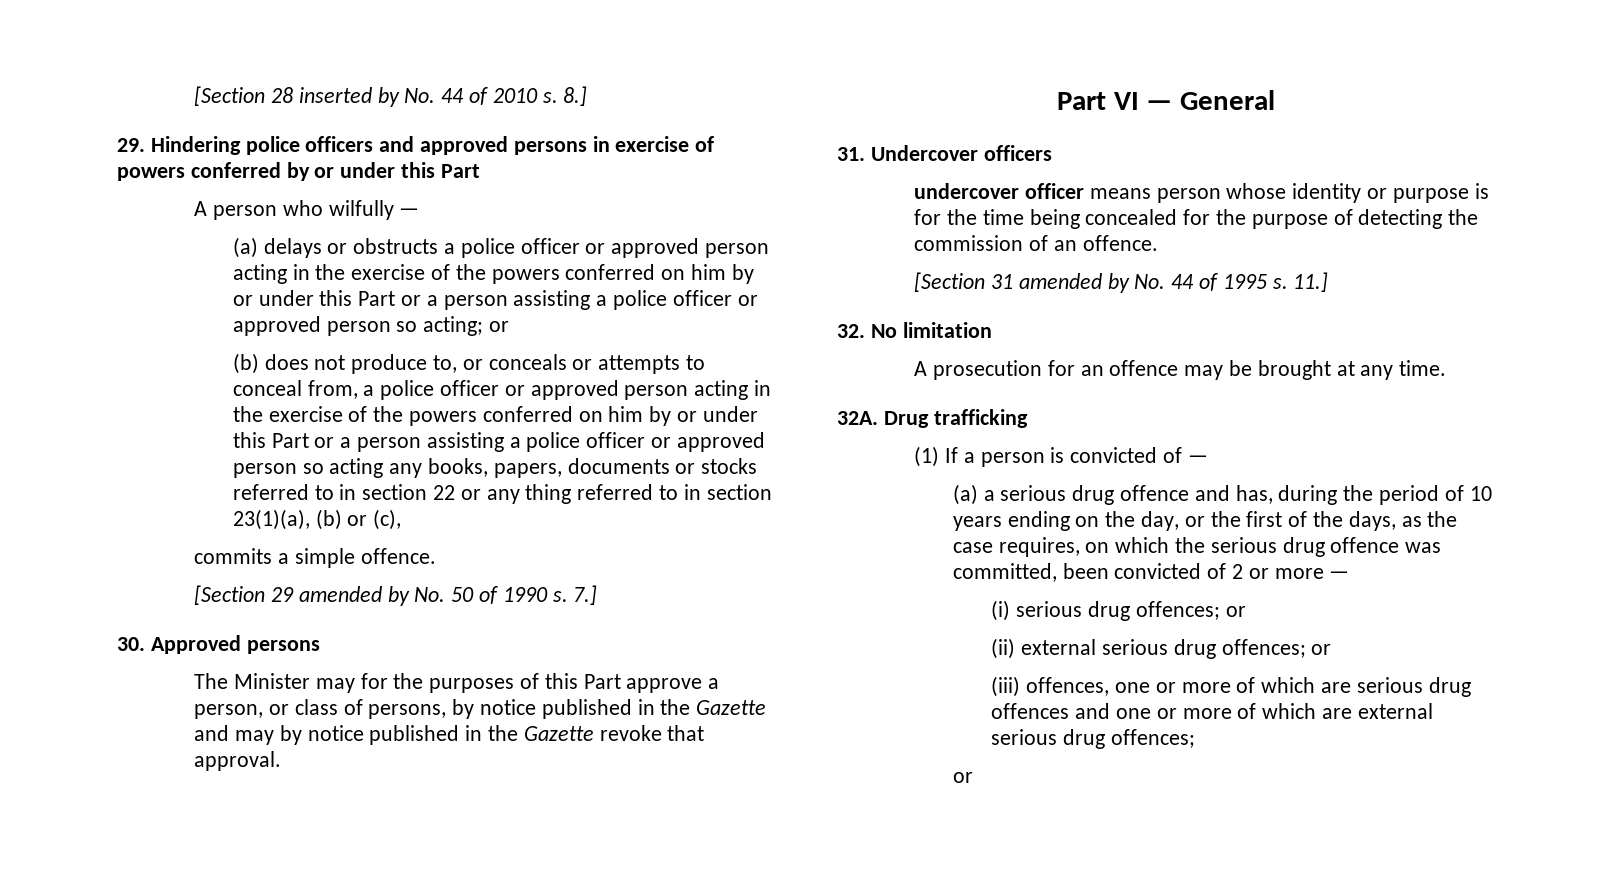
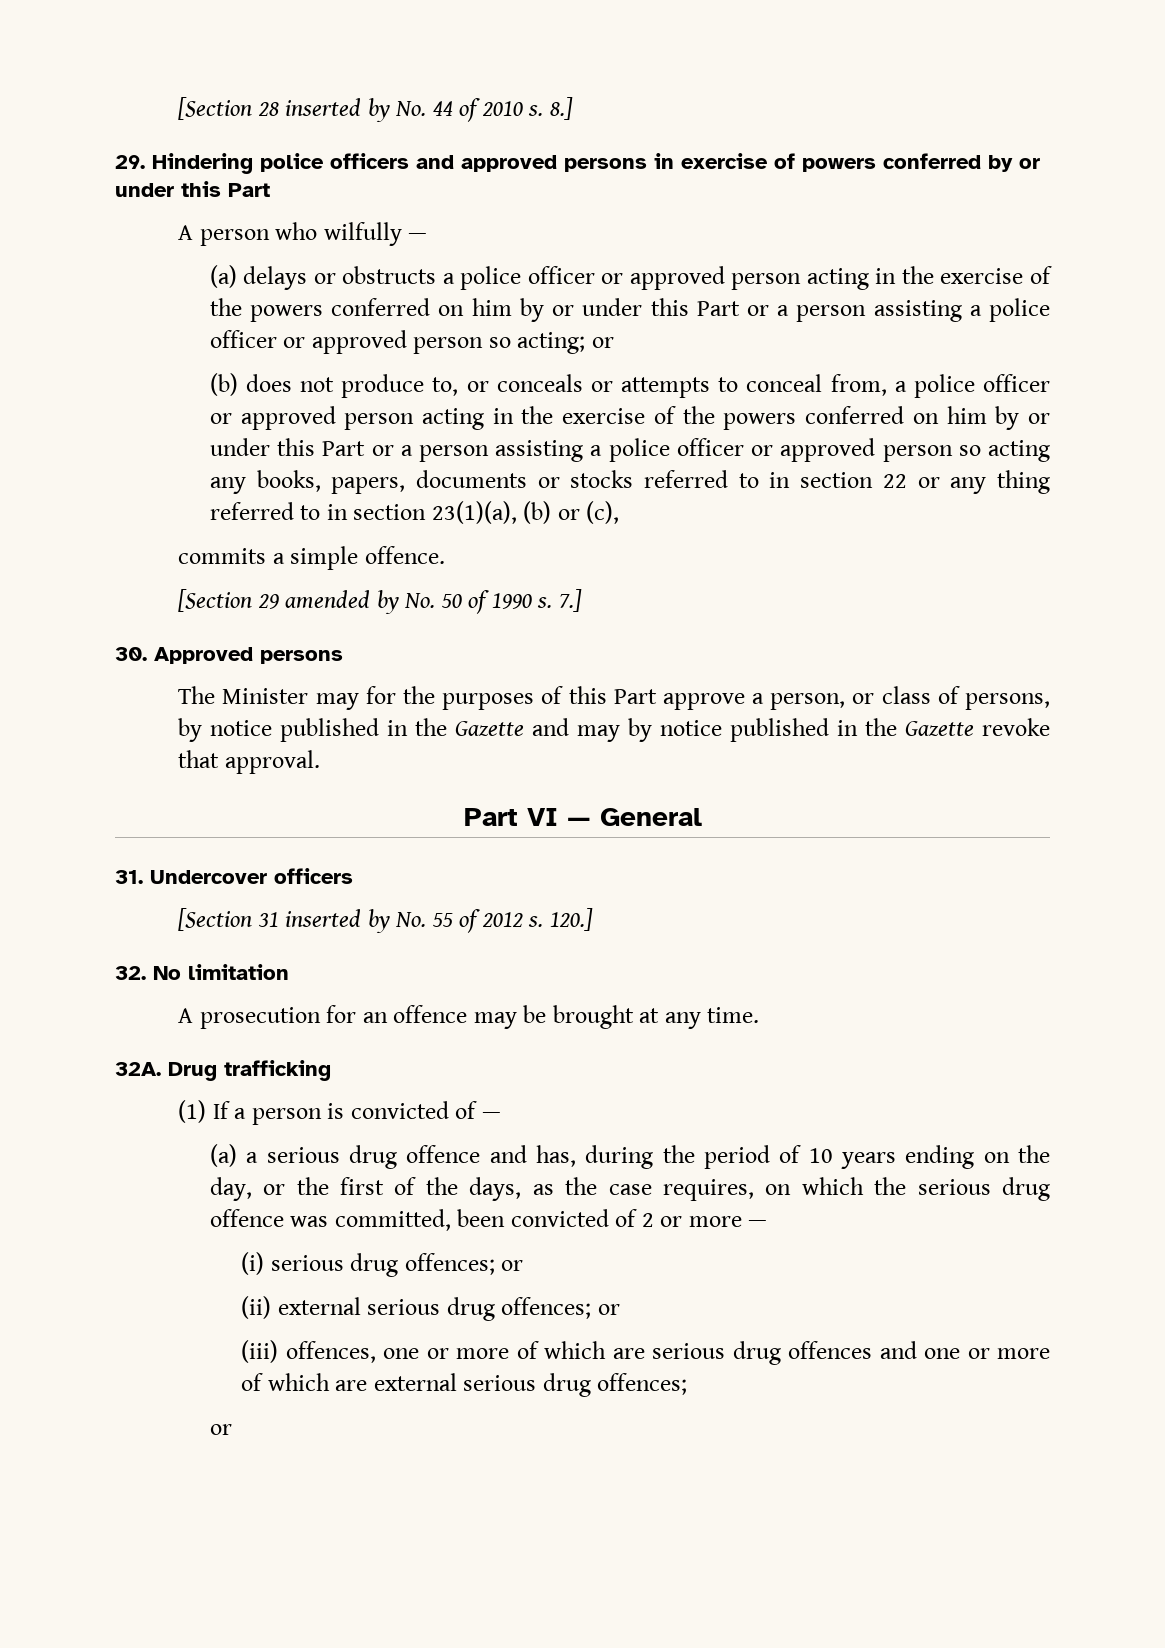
[914,183,1489,203] [914,209,1479,229] [914,235,1158,251] // undercover officer means person whose identity or purpose is for the time being concealed for the purpose of detecting the commission of an offence. -> (353, 876) none
[1018,272,1329,293] amended by No. 44 of 1995 s. 11.] -> [285,908,593,933] inserted by No. 55 of 2012 s. 120.]

